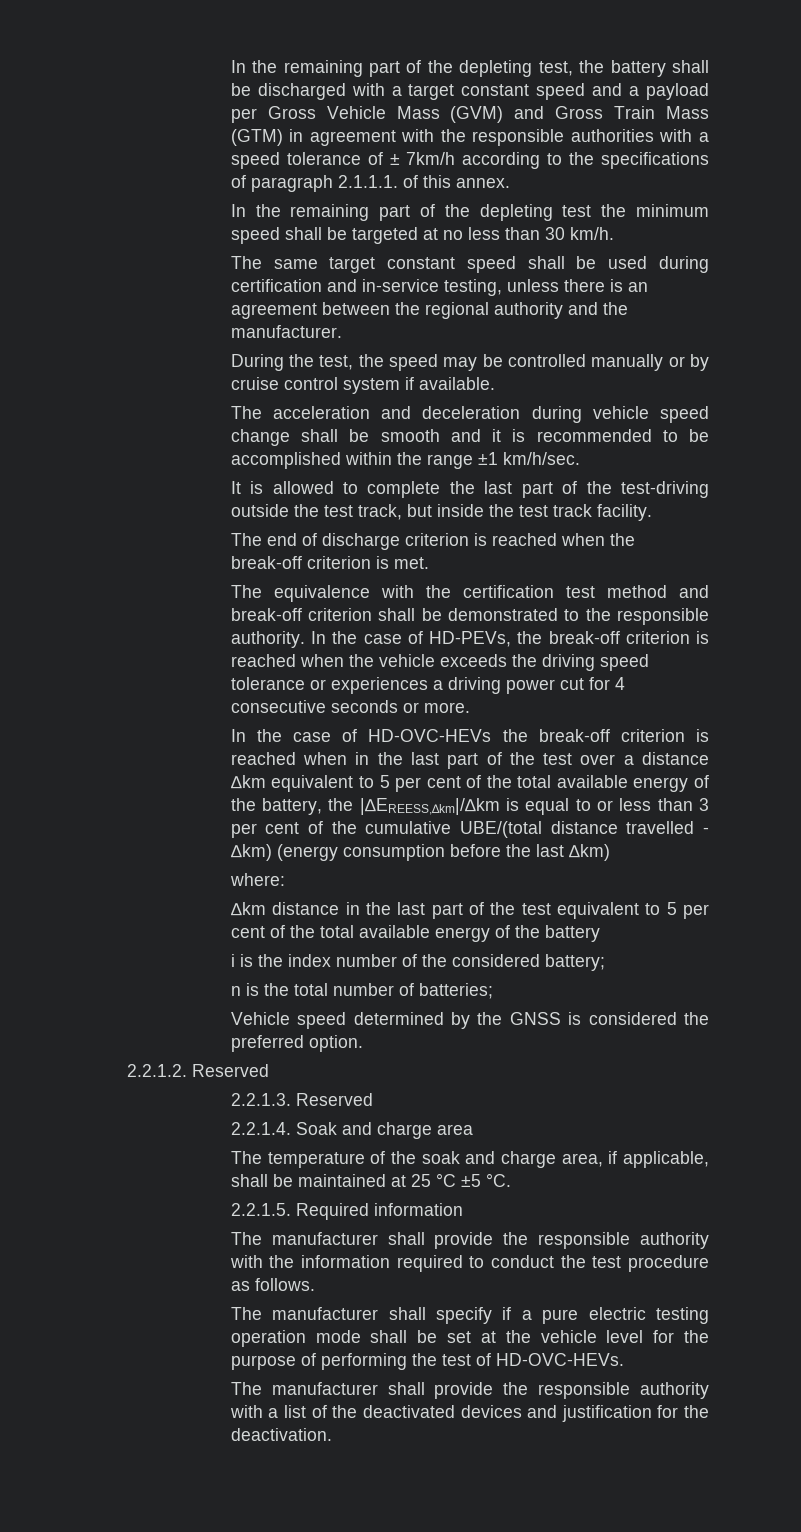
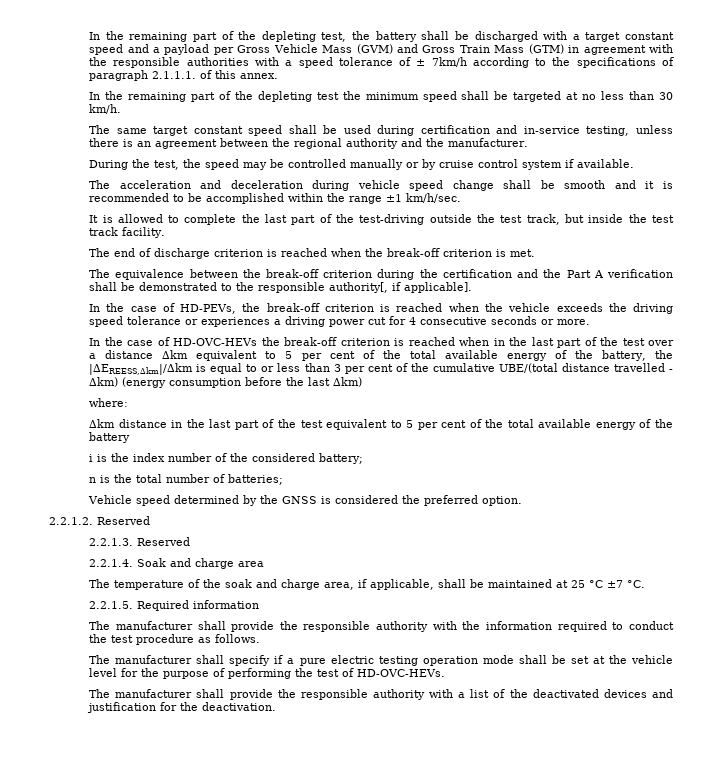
[380,585,709,598] [230,608,373,621] with the certification test method and break-off criterion -> [189,269,673,280] between the break-off criterion during the certification and the Part A verification
[230,631,305,648] authority. -> [329,282,473,293] authority[, if applicable]. //
[460,1174,481,1187] ±5 -> [607,580,624,588] ±7

